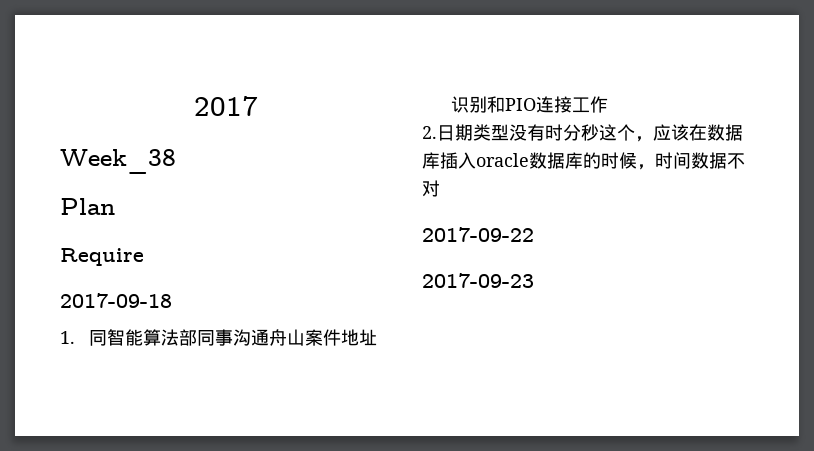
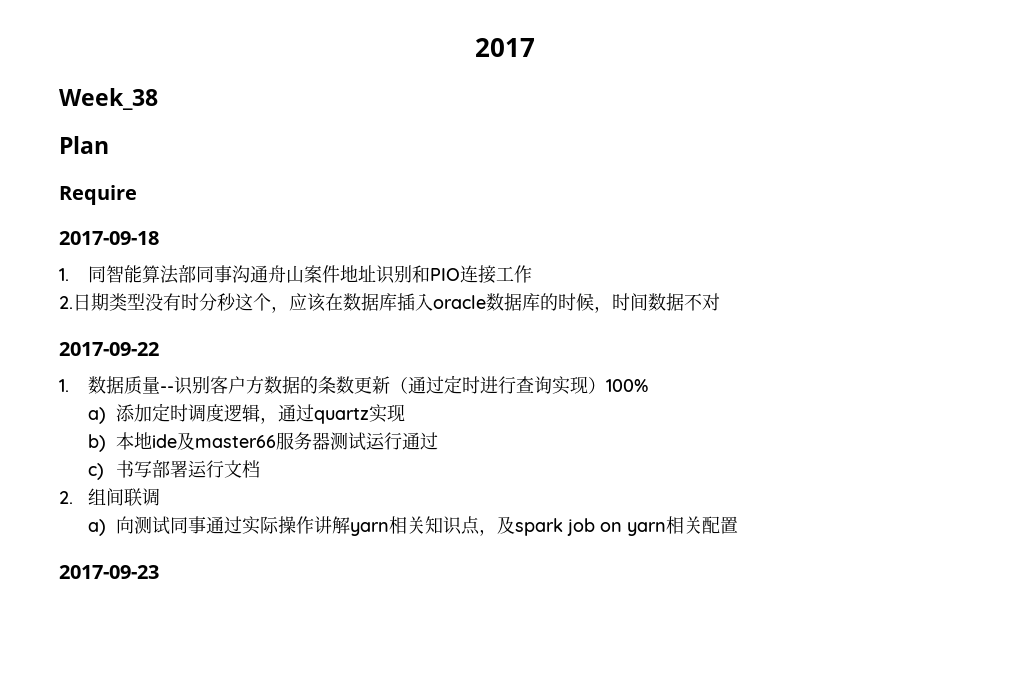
(534, 234) none -> [59,375,648,395] [87,403,406,424] [87,432,439,452] [87,460,261,480] [59,488,160,506] [87,516,739,536] // 1.数据质量--识别客户方数据的条数更新（通过定时进行查询实现）100% // a)添加定时调度逻辑，通过quartz实现 // b)本地ide及master66服务器测试运行通过 // c)书写部署运行文档 // 2.组间联调 // a)向测试同事通过实际操作讲解yarn相关知识点，及spark job on yarn相关配置

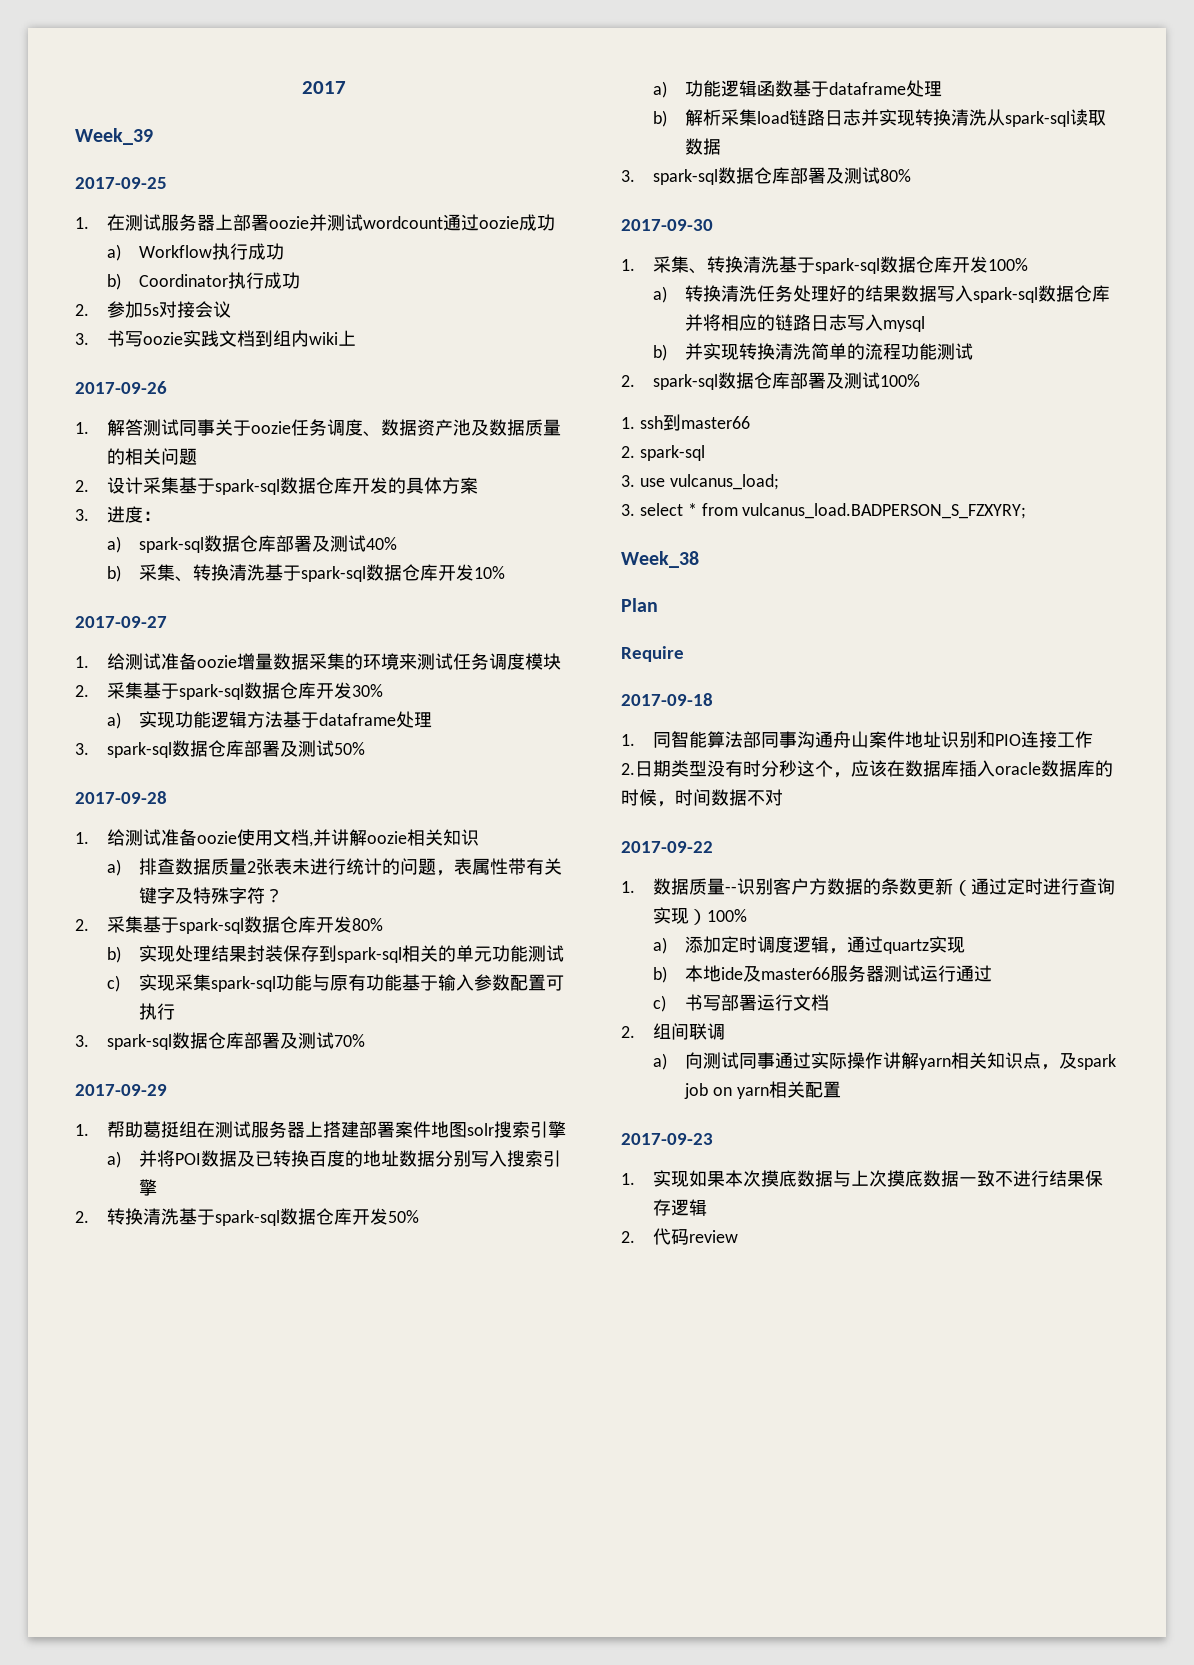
(535, 47) none -> [75,128,153,145] [75,177,167,189] [75,214,556,231] [107,243,285,261] [107,272,301,290] [75,301,232,318] [75,330,357,347] [75,381,167,394] [75,419,562,437] [107,448,198,465] [75,477,479,495] [75,506,162,523] [107,535,398,553] [107,564,506,582] [75,616,167,628] [75,653,562,670] [75,682,384,700] [107,711,433,729] [75,740,366,758] [75,791,167,804] [75,829,480,847] [107,858,563,876] [139,887,284,904] [75,916,384,934] [107,945,565,963] [107,974,565,992] [139,1003,176,1020] [75,1032,366,1050] [75,1084,167,1096] [75,1121,567,1138] [107,1150,562,1168] [139,1179,158,1196] [75,1208,420,1226] [653,80,943,98] [653,109,1107,127] [685,138,722,155] [621,167,912,185] [621,219,713,231] [621,256,1029,274] [653,285,1111,303] [685,314,926,332] [653,343,974,361] [621,372,921,390] [621,414,750,431] [621,445,705,461] [621,474,779,490] [621,503,1027,519] // Week_39 // 2017-09-25 // 1.在测试服务器上部署oozie并测试wordcount通过oozie成功 // a) Workflow执行成功 // b) Coordinator执行成功 // 2.参加5s对接会议 // 3.书写oozie实践文档到组内wiki上 // 2017-09-26 // 1.解答测试同事关于oozie任务调度、数据资产池及数据质量的相关问题 // 2.设计采集基于spark-sql数据仓库开发的具体方案 // 3.进度： // a) spark-sql数据仓库部署及测试40% // b)采集、转换清洗基于spark-sql数据仓库开发10% // 2017-09-27 // 1.给测试准备oozie增量数据采集的环境来测试任务调度模块 // 2.采集基于spark-sql数据仓库开发30% // a)实现功能逻辑方法基于dataframe处理 // 3. spark-sql数据仓库部署及测试50% // 2017-09-28 // 1.给测试准备oozie使用文档,并讲解oozie相关知识 // a)排查数据质量2张表未进行统计的问题，表属性带有关键字及特殊字符？ // 2.采集基于spark-sql数据仓库开发80% // b)实现处理结果封装保存到spark-sql相关的单元功能测试 // c)实现采集spark-sql功能与原有功能基于输入参数配置可执行 // 3. spark-sql数据仓库部署及测试70% // 2017-09-29 // 1.帮助葛挺组在测试服务器上搭建部署案件地图solr搜索引擎 // a)并将POI数据及已转换百度的地址数据分别写入搜索引擎 // 2.转换清洗基于spark-sql数据仓库开发50% // a)功能逻辑函数基于dataframe处理 // b)解析采集load链路日志并实现转换清洗从spark-sql读取数据 // 3. spark-sql数据仓库部署及测试80% // 2017-09-30 // 1.采集、转换清洗基于spark-sql数据仓库开发100% // a)转换清洗任务处理好的结果数据写入spark-sql数据仓库并将相应的链路日志写入mysql // b)并实现转换清洗简单的流程功能测试 // 2. spark-sql数据仓库部署及测试100% // 1. ssh到master66 // 2. spark-sql // 3. use vulcanus_load; // 3. select * from vulcanus_load.BADPERSON_S_FZXYRY;
(159, 572) none -> [621,1170,1104,1187] [653,1199,708,1216] [621,1228,739,1245] // 1.实现如果本次摸底数据与上次摸底数据一致不进行结果保存逻辑 // 2.代码review

